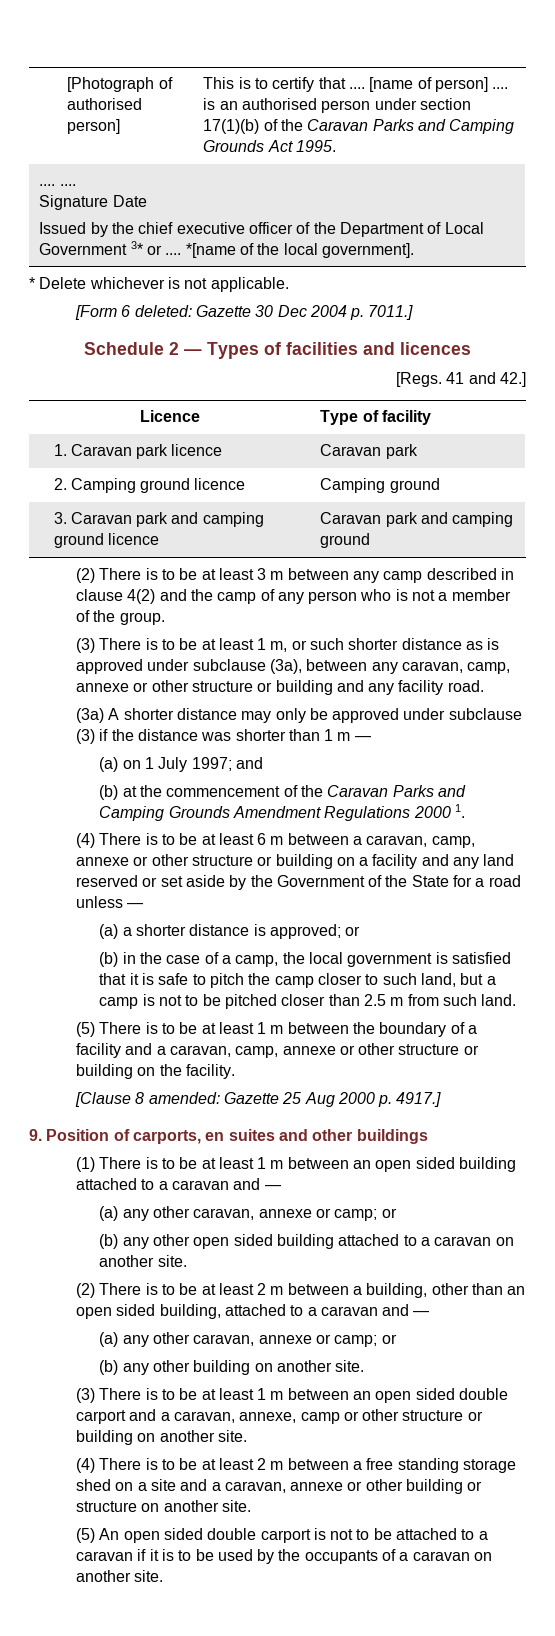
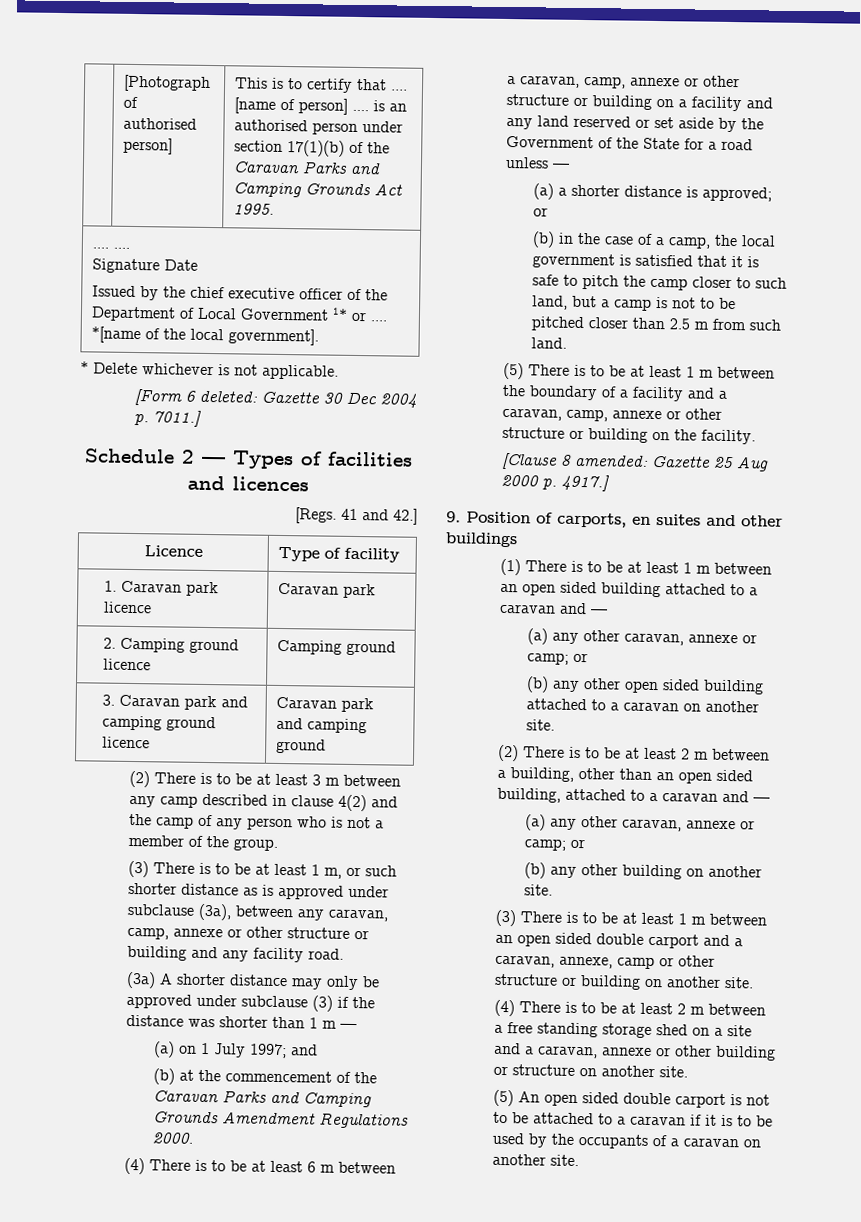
[130,241,143,255] 3* -> [331,307,348,321] 1*
[413,804,465,818] 2000 1. -> [151,1132,193,1144] 2000.

